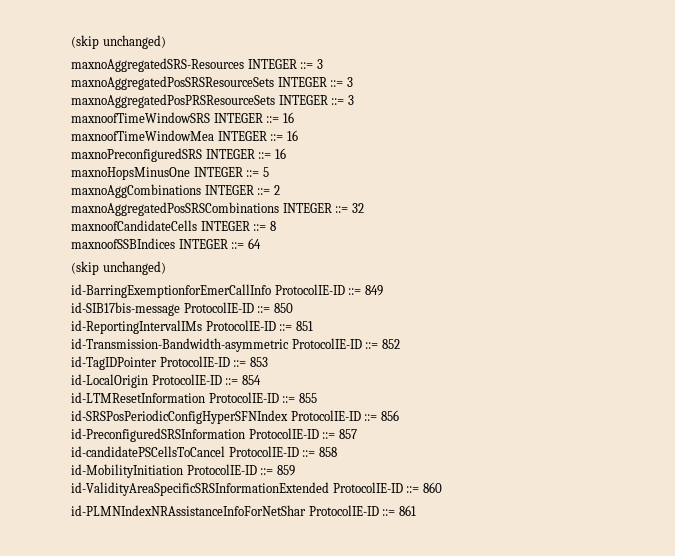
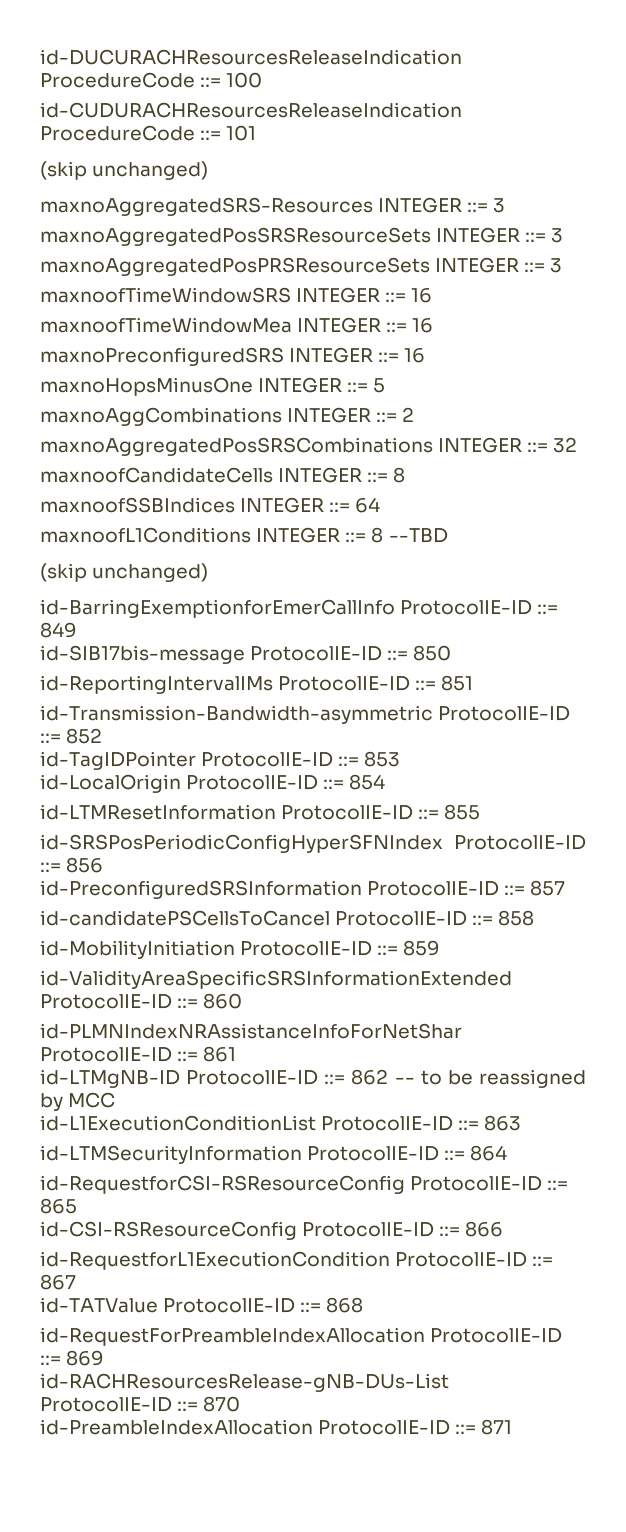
(71, 42) none -> [40,49,462,65] [40,72,263,88] [40,102,462,118] [40,125,257,141] id-DUCURACHResourcesReleaseIndication ProcedureCode ::= 100 // id-CUDURACHResourcesReleaseIndication ProcedureCode ::= 101 //
(261, 243) none -> [40,527,448,543] // maxnoofL1Conditions INTEGER ::= 8 --TBD
(416, 510) none -> [40,1069,587,1088] [40,1092,116,1111] [40,1115,522,1131] [40,1145,508,1164] [40,1175,569,1194] [40,1198,77,1214] [40,1221,504,1240] [40,1251,554,1270] [40,1274,76,1290] [40,1297,364,1313] [40,1327,563,1346] [40,1350,105,1366] [40,1373,449,1392] [40,1396,241,1412] [40,1419,513,1435] // id-LTMgNB-ID ProtocolIE-ID ::= 862 -- to be reassigned by MCC // id-L1ExecutionConditionList ProtocolIE-ID ::= 863 // id-LTMSecurityInformation ProtocolIE-ID ::= 864 // id-RequestforCSI-RSResourceConfig ProtocolIE-ID ::= 865 // id-CSI-RSResourceConfig ProtocolIE-ID ::= 866 // id-RequestforL1ExecutionCondition ProtocolIE-ID ::= 867 // id-TATValue ProtocolIE-ID ::= 868 // id-RequestForPreambleIndexAllocation ProtocolIE-ID ::= 869 // id-RACHResourcesRelease-gNB-DUs-List ProtocolIE-ID ::= 870 // id-PreambleIndexAllocation ProtocolIE-ID ::= 871

